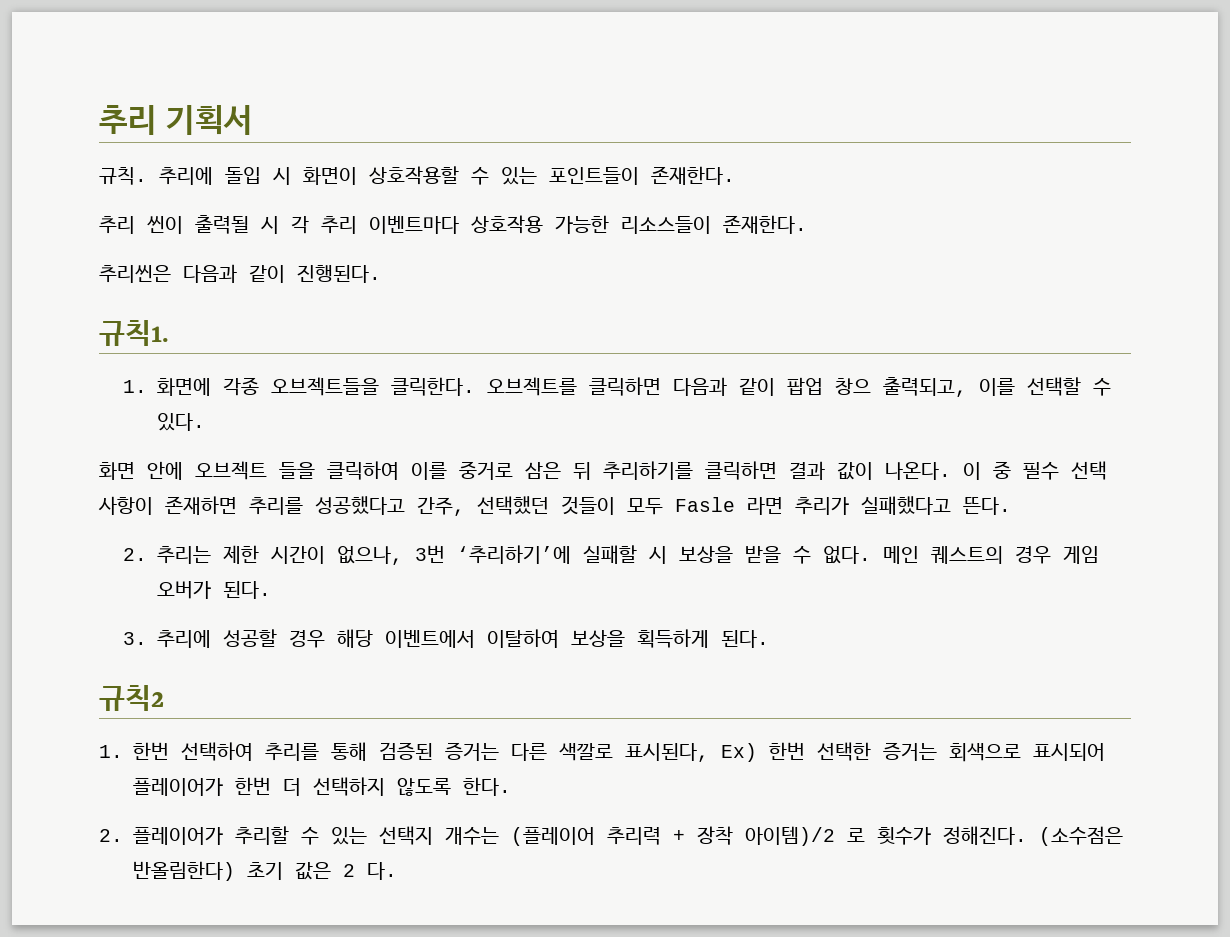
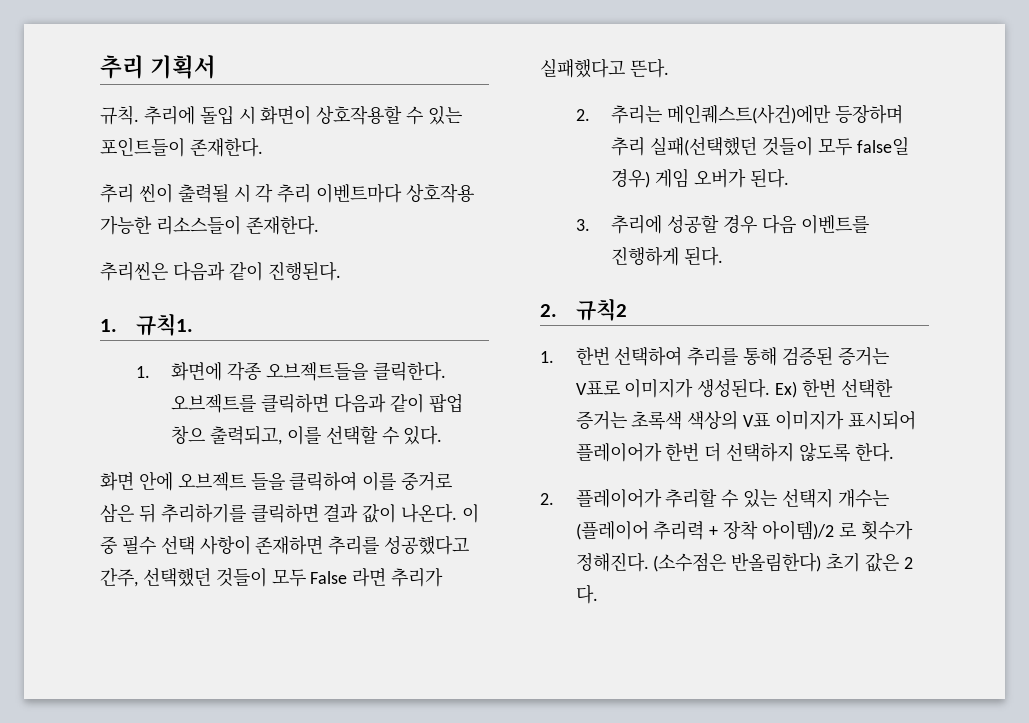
(381, 273) none -> [100,319,117,332] 1.
[675,497,735,512] Fasle -> [310,571,348,584] False
[223,545,1052,565] 제한 시간이 없으나, 3번 ‘추리하기’에 실패할 시 보상을 받을 수 없다. 메인 퀘스트의 경우 -> [666,104,903,124] [611,136,909,156] [611,169,651,188] 메인퀘스트(사건)에만 등장하며 추리 실패(선택했던 것들이 모두 false일 경우)
[337,629,770,648] 해당 이벤트에서 이탈하여 보상을 획득하게 된다. // -> [761,214,869,234] [611,246,723,266] [540,304,557,317] 다음 이벤트를 진행하게 된다. // 2.
[510,743,709,762] 다른 색깔로 표시된다, -> [575,378,771,398] V표로 이미지가 생성된다.
[948,743,1021,762] 회색으로 -> [631,410,845,430] 초록색 색상의 V표 이미지가

